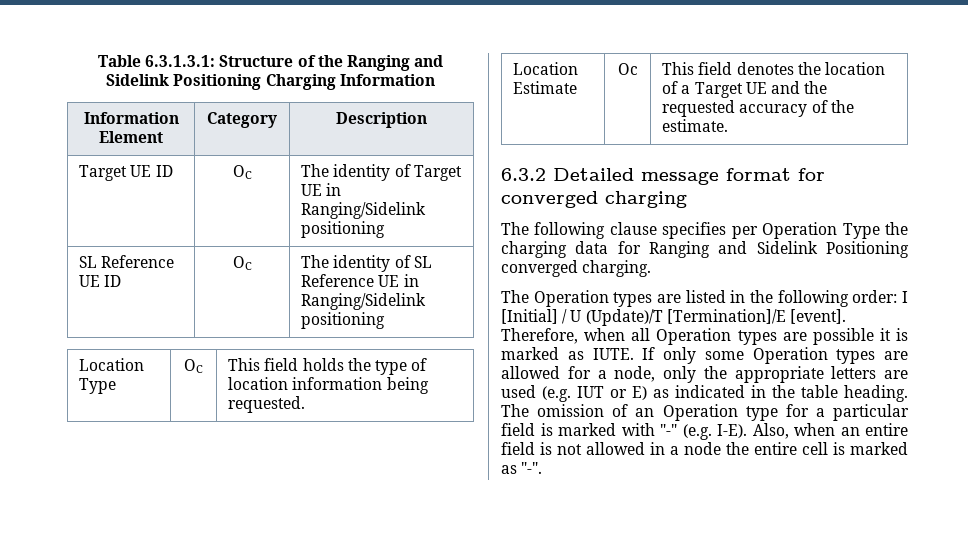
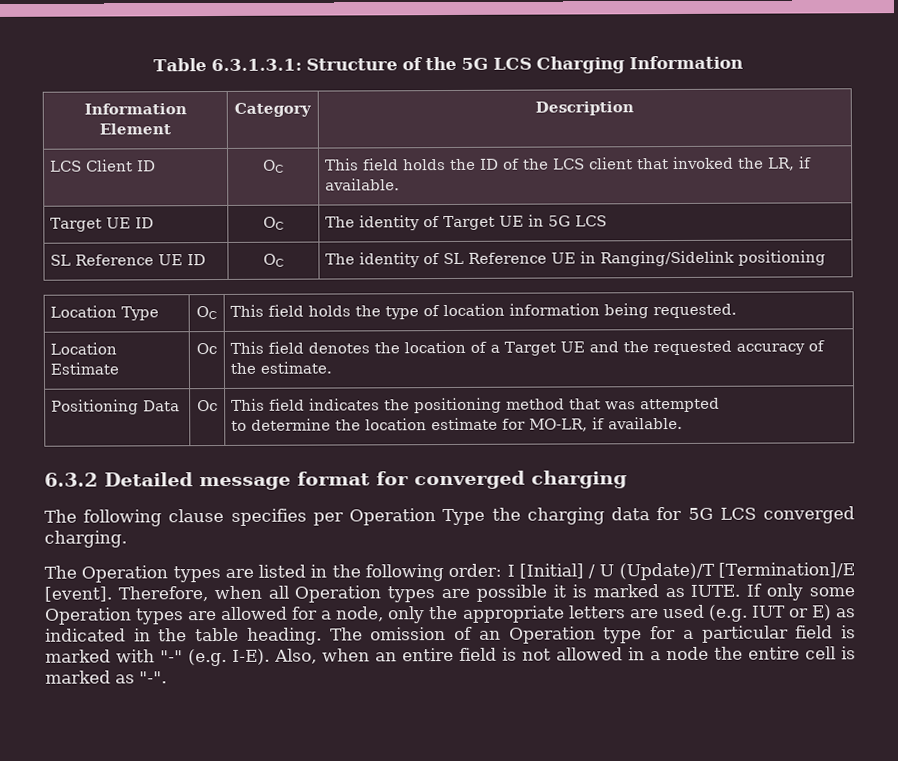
[346,55,444,71] [106,74,262,90] Ranging and Sidelink Positioning -> [460,57,532,70] 5G LCS
(427, 120) none -> [49,159,156,172] [263,159,284,173] [324,156,812,171] [324,178,400,191] // LCS Client ID | OC | This field holds the ID of the LCS client that invoked the LR, if available.
[301,202,427,219] [301,221,386,238] Ranging/Sidelink positioning -> [547,215,607,227] 5G LCS
(729, 125) none -> [50,399,180,415] [197,400,218,412] [230,397,720,414] [230,416,683,432] // Positioning Data | Oc | This field indicates the positioning method that was attempted // to determine the location estimate for MO-LR, if available.
[649,241,909,258] Ranging and Sidelink Positioning -> [687,507,757,520] 5G LCS

